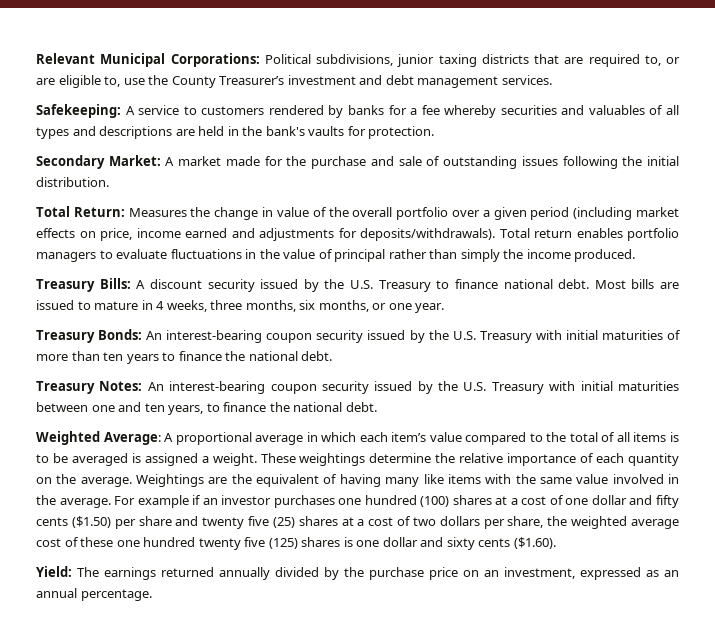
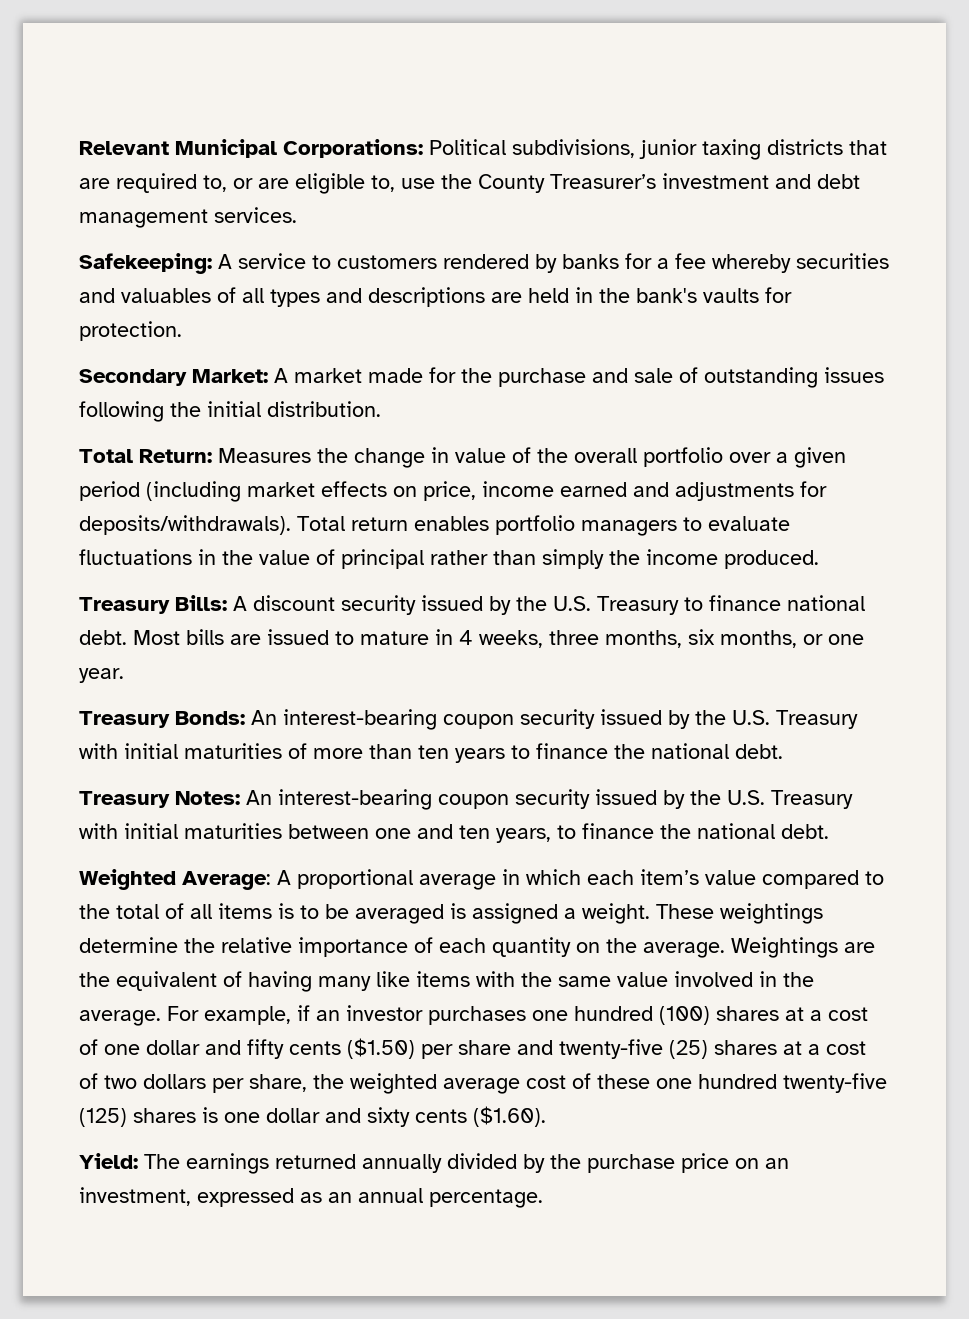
[137,495,189,508] example -> [204,1006,291,1025] example,
[202,516,270,529] twenty five -> [559,1039,663,1059] twenty-five
[198,537,266,550] twenty five -> [783,1073,887,1093] twenty-five

